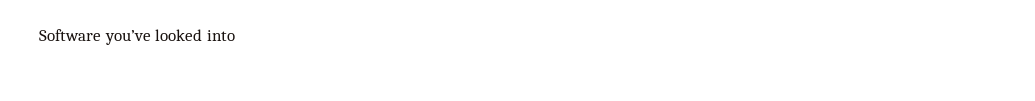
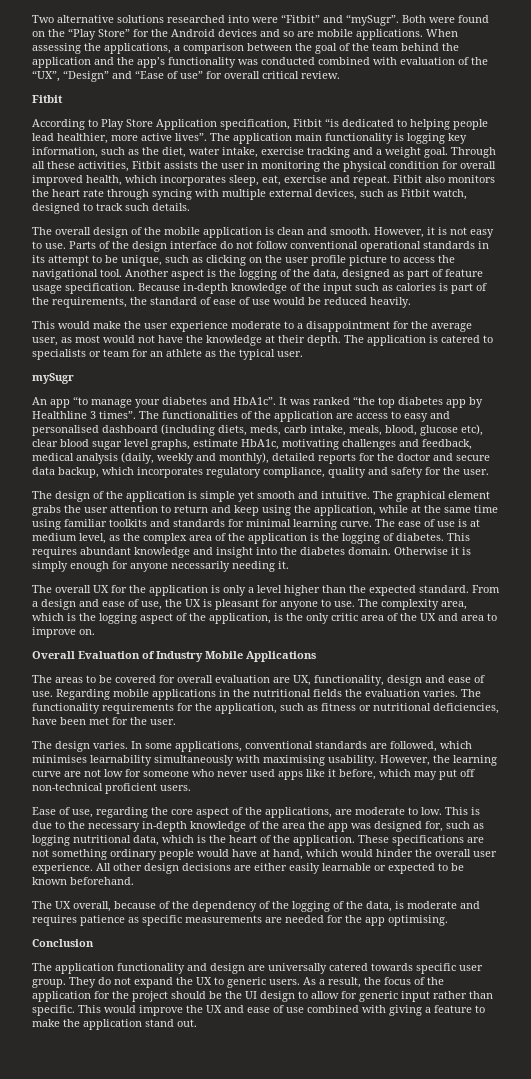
[39,29,235,45] Software you’ve looked into -> [32,14,489,26] [32,28,458,40] [32,43,459,54] [32,57,488,68] [32,70,340,82] [32,95,63,103] [32,118,488,130] [32,133,467,144] [32,147,496,158] [32,161,496,172] [32,175,495,186] [32,189,467,200] [32,203,190,214] [32,227,494,238] [32,241,489,252] [32,255,455,266] [32,269,483,280] [32,283,487,294] [32,297,411,308] [32,321,472,332] [32,335,493,346] [32,349,303,360] [32,373,74,384] [32,396,483,408] [32,411,450,422] [32,424,483,436] [32,439,472,450] [32,452,490,464] [32,467,489,478] [32,491,490,502] [32,505,498,516] [32,519,480,530] [32,533,470,544] [32,547,471,558] [32,561,289,572] [32,585,500,596] [32,599,467,610] [32,613,497,624] [32,627,95,638] [32,651,316,662] [32,675,485,686] [32,689,481,700] [32,703,499,714] [32,717,176,725] [32,741,472,752] [32,755,497,766] [32,769,475,780] [32,783,191,794] [32,807,480,818] [32,821,484,832] [32,835,484,846] [32,849,497,860] [32,863,464,874] [32,877,134,885] [32,901,480,912] [32,915,448,926] [32,939,94,947] [32,963,483,974] [32,977,444,988] [32,991,493,1002] [32,1005,485,1016] [32,1019,197,1030] Two alternative solutions researched into were “Fitbit” and “mySugr”. Both were found on the “Play Store” for the Android devices and so are mobile applications. When assessing the applications, a comparison between the goal of the team behind the application and the app’s functionality was conducted combined with evaluation of the “UX”, “Design” and “Ease of use” for overall critical review. // Fitbit // According to Play Store Application specification, Fitbit “is dedicated to helping people lead healthier, more active lives”. The application main functionality is logging key information, such as the diet, water intake, exercise tracking and a weight goal. Through all these activities, Fitbit assists the user in monitoring the physical condition for overall improved health, which incorporates sleep, eat, exercise and repeat. Fitbit also monitors the heart rate through syncing with multiple external devices, such as Fitbit watch, designed to track such details. // The overall design of the mobile application is clean and smooth. However, it is not easy to use. Parts of the design interface do not follow conventional operational standards in its attempt to be unique, such as clicking on the user profile picture to access the navigational tool. Another aspect is the logging of the data, designed as part of feature usage specification. Because in-depth knowledge of the input such as calories is part of the requirements, the standard of ease of use would be reduced heavily. // This would make the user experience moderate to a disappointment for the average user, as most would not have the knowledge at their depth. The application is catered to specialists or team for an athlete as the typical user. // mySugr // An app “to manage your diabetes and HbA1c”. It was ranked “the top diabetes app by Healthline 3 times”. The functionalities of the application are access to easy and personalised dashboard (including diets, meds, carb intake, meals, blood, glucose etc), clear blood sugar level graphs, estimate HbA1c, motivating challenges and feedback, medical analysis (daily, weekly and monthly), detailed reports for the doctor and secure data backup, which incorporates regulatory compliance, quality and safety for the user. // The design of the application is simple yet smooth and intuitive. The graphical element grabs the user attention to return and keep using the application, while at the same time using familiar toolkits and standards for minimal learning curve. The ease of use is at medium level, as the complex area of the application is the logging of diabetes. This requires abundant knowledge and insight into the diabetes domain. Otherwise it is simply enough for anyone necessarily needing it. // The overall UX for the application is only a level higher than the expected standard. From a design and ease of use, the UX is pleasant for anyone to use. The complexity area, which is the logging aspect of the application, is the only critic area of the UX and area to improve on. // Overall Evaluation of Industry Mobile Applications // The areas to be covered for overall evaluation are UX, functionality, design and ease of use. Regarding mobile applications in the nutritional fields the evaluation varies. The functionality requirements for the application, such as fitness or nutritional deficiencies, have been met for the user. // The design varies. In some applications, conventional standards are followed, which minimises learnability simultaneously with maximising usability. However, the learning curve are not low for someone who never used apps like it before, which may put off non-technical proficient users. // Ease of use, regarding the core aspect of the applications, are moderate to low. This is due to the necessary in-depth knowledge of the area the app was designed for, such as logging nutritional data, which is the heart of the application. These specifications are not something ordinary people would have at hand, which would hinder the overall user experience. All other design decisions are either easily learnable or expected to be known beforehand. // The UX overall, because of the dependency of the logging of the data, is moderate and requires patience as specific measurements are needed for the app optimising. // Conclusion // The application functionality and design are universally catered towards specific user group. They do not expand the UX to generic users. As a result, the focus of the application for the project should be the UI design to allow for generic input rather than specific. This would improve the UX and ease of use combined with giving a feature to make the application stand out.

